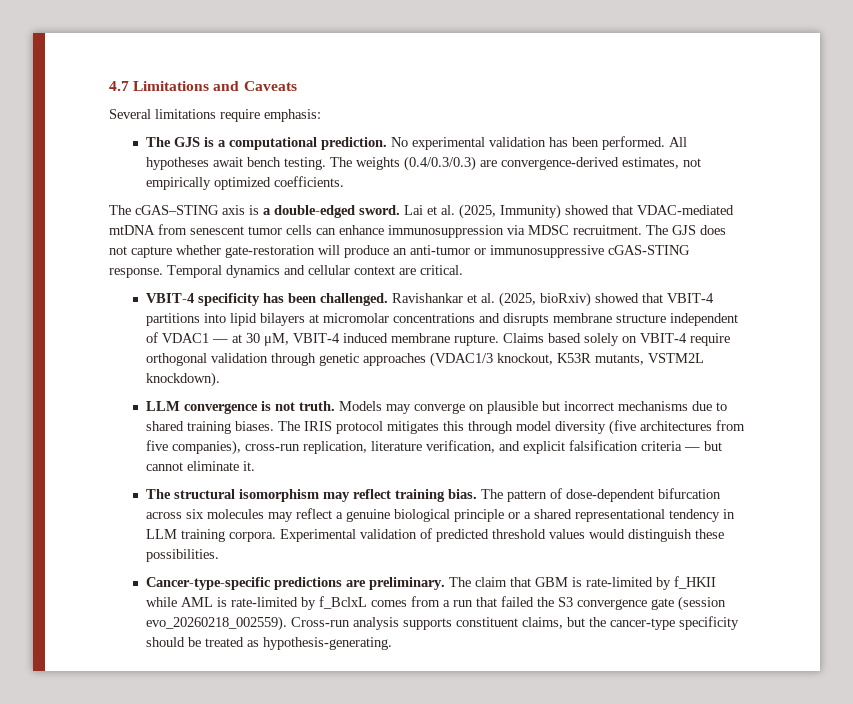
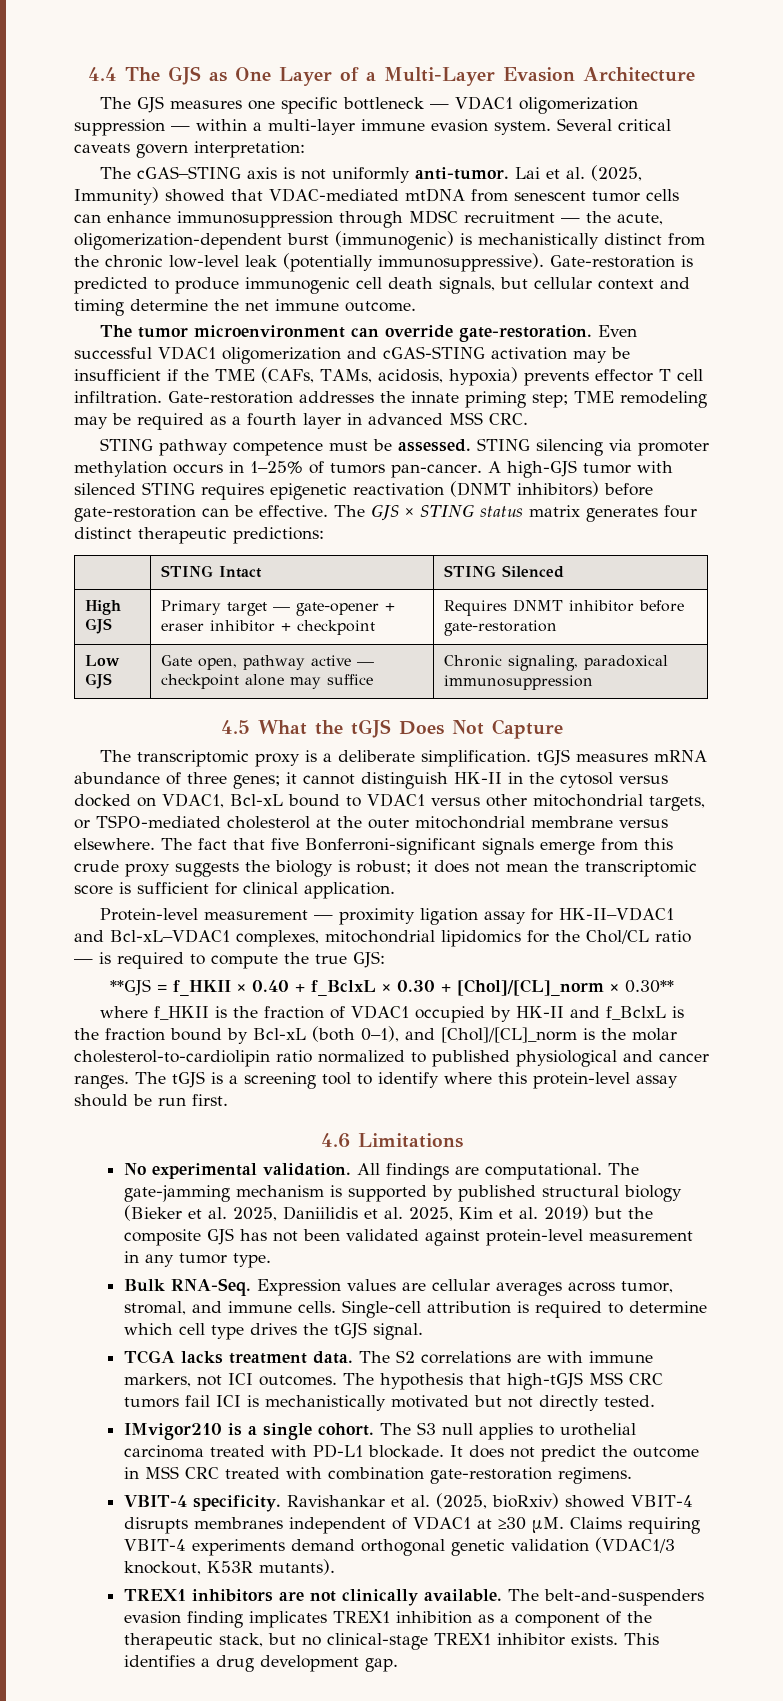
[109,81,297,91] [109,109,321,122] [145,136,687,150] [145,156,701,171] [145,176,344,190] 4.7 Limitations and Caveats // Several limitations require emphasis: // The GJS is a computational prediction. No experimental validation has been performed. All hypotheses await bench testing. The weights (0.4/0.3/0.3) are convergence-derived estimates, not empirically optimized coefficients. -> [88,66,695,86] [99,96,638,114] [74,118,671,136] [74,141,305,158] 4.4 The GJS as One Layer of a Multi-Layer Evasion Architecture // The GJS measures one specific bottleneck — VDAC1 oligomerization suppression — within a multi-layer immune evasion system. Several critical caveats govern interpretation:
[263,205,400,218] a double-edged sword. -> [300,167,509,183] not uniformly anti-tumor.
[507,225,726,235] [109,245,690,258] [109,265,463,278] [145,293,388,306] via MDSC recruitment. The GJS does not capture whether gate-restoration will produce an anti-tumor or immunosuppressive cGAS-STING response. Temporal dynamics and cellular context are critical. // VBIT-4 specificity has been challenged. -> [339,210,663,228] [74,231,705,250] [74,253,693,272] [74,277,690,294] [74,299,416,316] [99,325,637,342] [74,346,630,364] [74,367,703,386] [74,391,707,408] [74,412,528,430] [99,438,709,456] [74,460,673,478] [74,481,653,500] [74,504,697,522] [74,527,324,544] [160,565,262,578] [443,565,564,578] [84,600,121,615] [84,618,112,634] [160,600,395,616] [160,620,375,635] [443,599,684,616] [443,620,557,636] [84,655,120,666] [84,673,112,689] [160,655,374,670] [160,674,373,689] [443,655,668,671] [443,675,593,690] [220,719,563,739] [99,749,707,767] [74,772,668,789] [74,793,705,811] [74,815,668,829] [74,838,673,855] [74,860,697,877] [74,882,395,899] [99,907,674,925] [74,929,691,947] [74,951,385,969] [109,979,674,996] [99,1005,684,1023] [74,1026,677,1044] [74,1050,709,1067] [74,1071,678,1089] [74,1094,228,1107] [320,1133,463,1148] [123,1163,639,1180] [123,1185,682,1202] [123,1205,653,1221] [123,1228,693,1246] [123,1251,271,1268] [123,1278,673,1296] [123,1300,707,1318] [123,1322,423,1340] [123,1350,653,1364] [123,1372,663,1390] [123,1395,655,1411] [123,1422,636,1440] [123,1444,699,1462] [123,1466,632,1484] [123,1495,281,1512] through MDSC recruitment — the acute, oligomerization-dependent burst (immunogenic) is mechanistically distinct from the chronic low-level leak (potentially immunosuppressive). Gate-restoration is predicted to produce immunogenic cell death signals, but cellular context and timing determine the net immune outcome. // The tumor microenvironment can override gate-restoration. Even successful VDAC1 oligomerization and cGAS-STING activation may be insufficient if the TME (CAFs, TAMs, acidosis, hypoxia) prevents effector T cell infiltration. Gate-restoration addresses the innate priming step; TME remodeling may be required as a fourth layer in advanced MSS CRC. // STING pathway competence must be assessed. STING silencing via promoter methylation occurs in 1–25% of tumors pan-cancer. A high-GJS tumor with silenced STING requires epigenetic reactivation (DNMT inhibitors) before gate-restoration can be effective. The GJS × STING status matrix generates four distinct therapeutic predictions: // | STING Intact | STING Silenced // High GJS | Primary target — gate-opener + eraser inhibitor + checkpoint | Requires DNMT inhibitor before gate-restoration // Low GJS | Gate open, pathway active — checkpoint alone may suffice | Chronic signaling, paradoxical immunosuppression // 4.5 What the tGJS Does Not Capture // The transcriptomic proxy is a deliberate simplification. tGJS measures mRNA abundance of three genes; it cannot distinguish HK-II in the cytosol versus docked on VDAC1, Bcl-xL bound to VDAC1 versus other mitochondrial targets, or TSPO-mediated cholesterol at the outer mitochondrial membrane versus elsewhere. The fact that five Bonferroni-significant signals emerge from this crude proxy suggests the biology is robust; it does not mean the transcriptomic score is sufficient for clinical application. // Protein-level measurement — proximity ligation assay for HK-II–VDAC1 and Bcl-xL–VDAC1 complexes, mitochondrial lipidomics for the Chol/CL ratio — is required to compute the true GJS: // **GJS = f_HKII × 0.40 + f_BclxL × 0.30 + [Chol]/[CL]_norm × 0.30** // where f_HKII is the fraction of VDAC1 occupied by HK-II and f_BclxL is the fraction bound by Bcl-xL (both 0–1), and [Chol]/[CL]_norm is the molar cholesterol-to-cardiolipin ratio normalized to published physiological and cancer ranges. The tGJS is a screening tool to identify where this protein-level assay should be run first. // 4.6 Limitations // No experimental validation. All findings are computational. The gate-jamming mechanism is supported by published structural biology (Bieker et al. 2025, Daniilidis et al. 2025, Kim et al. 2019) but the composite GJS has not been validated against protein-level measurement in any tumor type. // Bulk RNA-Seq. Expression values are cellular averages across tumor, stromal, and immune cells. Single-cell attribution is required to determine which cell type drives the tGJS signal. // TCGA lacks treatment data. The S2 correlations are with immune markers, not ICI outcomes. The hypothesis that high-tGJS MSS CRC tumors fail ICI is mechanistically motivated but not directly tested. // IMvigor210 is a single cohort. The S3 null applies to urothelial carcinoma treated with PD-L1 blockade. It does not predict the outcome in MSS CRC treated with combination gate-restoration regimens. // VBIT-4 specificity.
[641,293,714,303] [145,313,738,326] [145,332,730,346] [145,352,704,367] [145,372,220,387] [145,401,727,414] [145,420,745,435] [145,440,722,455] [145,461,255,471] [145,488,721,502] [145,508,735,522] [145,528,724,542] [145,549,219,562] [145,576,716,590] [145,596,726,611] [145,616,739,631] [145,637,392,650] that VBIT-4 partitions into lipid bilayers at micromolar concentrations and disrupts membrane structure independent of VDAC1 — at 30 μM, VBIT-4 induced membrane rupture. Claims based solely on VBIT-4 require orthogonal validation through genetic approaches (VDAC1/3 knockout, K53R mutants, VSTM2L knockdown). // LLM convergence is not truth. Models may converge on plausible but incorrect mechanisms due to shared training biases. The IRIS protocol mitigates this through model diversity (five architectures from five companies), cross-run replication, literature verification, and explicit falsification criteria — but cannot eliminate it. // The structural isomorphism may reflect training bias. The pattern of dose-dependent bifurcation across six molecules may reflect a genuine biological principle or a shared representational tendency in LLM training corpora. Experimental validation of predicted threshold values would distinguish these possibilities. // Cancer-type-specific predictions are preliminary. The claim that GBM is rate-limited by f_HKII while AML is rate-limited by f_BclxL comes from a run that failed the S3 convergence gate (session evo_20260218_002559). Cross-run analysis supports constituent claims, but the cancer-type specificity should be treated as hypothesis-generating. -> [630,1495,693,1507] [123,1516,700,1534] [123,1537,675,1556] [123,1559,335,1575] [123,1589,704,1606] [123,1611,652,1628] [123,1633,659,1650] [123,1655,398,1672] VBIT-4 disrupts membranes independent of VDAC1 at ≥30 μM. Claims requiring VBIT-4 experiments demand orthogonal genetic validation (VDAC1/3 knockout, K53R mutants). // TREX1 inhibitors are not clinically available. The belt-and-suspenders evasion finding implicates TREX1 inhibition as a component of the therapeutic stack, but no clinical-stage TREX1 inhibitor exists. This identifies a drug development gap.

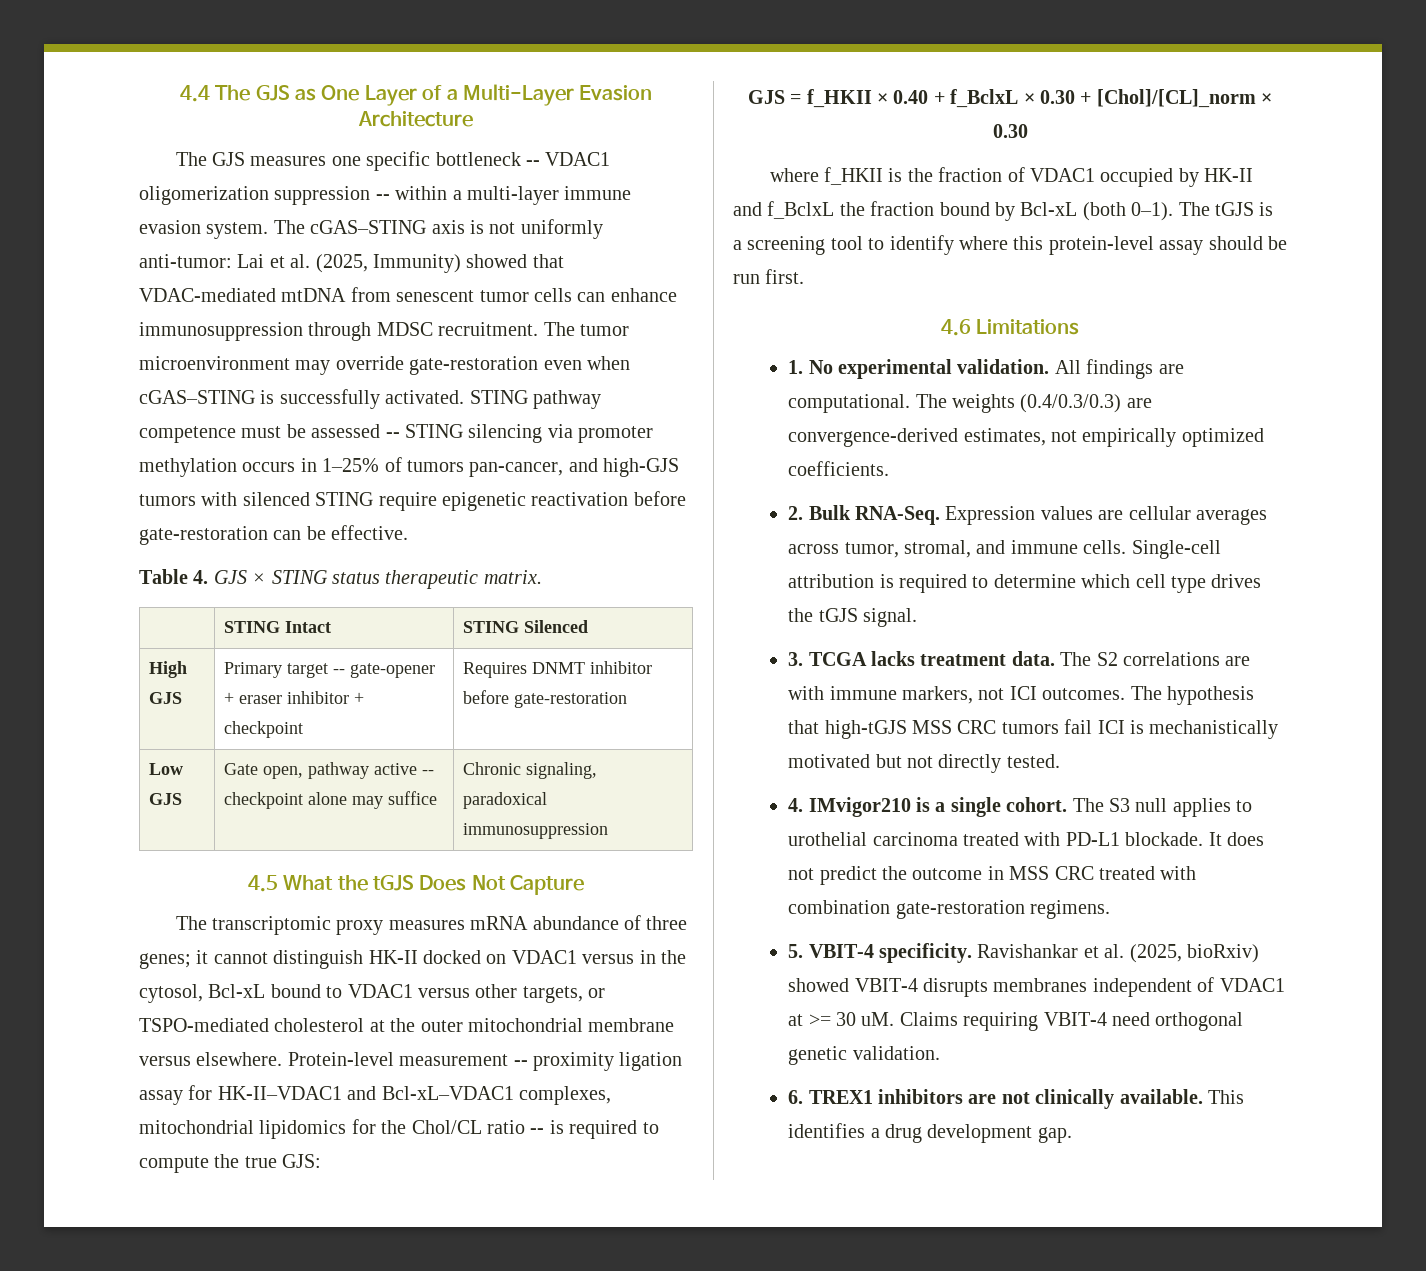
[429,104,449,109] — -> [526,160,541,166] --
[171,126,190,131] — -> [375,194,390,200] --
[557,118,671,131] [74,141,305,158] Several critical caveats govern interpretation: // -> (269, 230) none
[414,167,509,180] anti-tumor. -> [139,254,232,268] anti-tumor:
[464,211,663,225] [74,231,705,250] [74,253,693,272] [74,277,690,294] [74,299,416,316] [99,325,637,342] [74,346,630,364] [74,367,703,386] [74,391,707,408] [74,412,528,430] recruitment — the acute, oligomerization-dependent burst (immunogenic) is mechanistically distinct from the chronic low-level leak (potentially immunosuppressive). Gate-restoration is predicted to produce immunogenic cell death signals, but cellular context and timing determine the net immune outcome. // The tumor microenvironment can override gate-restoration. Even successful VDAC1 oligomerization and cGAS-STING activation may be insufficient if the TME (CAFs, TAMs, acidosis, hypoxia) prevents effector T cell infiltration. Gate-restoration addresses the innate priming step; TME remodeling may be required as a fourth layer in advanced MSS CRC. // -> [438,322,629,336] [139,356,630,375] [139,389,465,409] recruitment. The tumor microenvironment may override gate-restoration even when cGAS–STING is successfully activated.
[397,439,471,452] assessed. -> [311,424,400,438] assessed --
[391,460,631,478] pan-cancer. A high-GJS tumor -> [469,458,680,477] [139,494,196,506] pan-cancer, and high-GJS tumors
[201,483,264,500] requires -> [378,492,437,511] require
[450,481,599,497] (DNMT inhibitors) -> (629, 499) none
[334,505,365,517] The -> [139,569,209,584] // Table 4.
[528,505,697,522] [74,527,324,544] matrix generates four distinct therapeutic predictions: -> [385,570,542,589] therapeutic matrix.
[272,607,290,611] — -> [332,669,345,674] --
[356,662,374,666] — -> [421,770,434,775] --
[304,749,570,767] is a deliberate simplification. tGJS -> (384, 927) none
[508,772,668,788] [74,793,224,808] in the cytosol versus docked on VDAC1, -> [423,950,686,964] [139,984,203,1003] docked on VDAC1 versus in the cytosol,
[533,794,643,807] mitochondrial -> (518, 991) none
[161,838,673,855] [74,860,697,877] [74,882,395,899] The fact that five Bonferroni-significant signals emerge from this crude proxy suggests the biology is robust; it does not mean the transcriptomic score is sufficient for clinical application. // -> (283, 1059) none
[313,915,333,920] — -> [513,1060,528,1066] --
[74,959,93,964] — -> [530,1128,545,1134] --
[109,979,151,996] **GJS -> [747,90,785,104] GJS
[624,980,674,993] 0.30** -> [992,124,1028,138] 0.30
[671,1006,684,1018] is -> (835, 210) none
[361,1026,677,1043] [74,1050,709,1067] [74,1075,129,1089] 0–1), and [Chol]/[CL]_norm is the molar cholesterol-to-cardiolipin ratio normalized to published physiological and cancer ranges. -> [1131,202,1174,221] 0–1).
(463, 1140) none -> [788,360,804,374] 1.
[123,1185,682,1202] [123,1205,653,1221] [123,1228,693,1246] [123,1251,271,1268] gate-jamming mechanism is supported by published structural biology (Bieker et al. 2025, Daniilidis et al. 2025, Kim et al. 2019) but the composite GJS has not been validated against protein-level measurement in any tumor type. // -> [952,394,1152,413] [788,428,1264,447] [788,461,890,476] [788,506,804,520] weights (0.4/0.3/0.3) are convergence-derived estimates, not empirically optimized coefficients. // 2.
(423, 1331) none -> [788,652,804,666] 3.
(655, 1401) none -> [788,798,804,812] 4.
(632, 1475) none -> [788,944,804,958] 5.
[497,1517,700,1534] [123,1537,675,1556] [123,1559,335,1575] ≥30 μM. Claims requiring VBIT-4 experiments demand orthogonal genetic validation (VDAC1/3 knockout, K53R mutants). // -> [808,1012,1244,1031] [788,1046,940,1065] [788,1090,804,1104] >= 30 uM. Claims requiring VBIT-4 need orthogonal genetic validation. // 6.
[507,1589,704,1606] [123,1611,652,1628] [123,1633,618,1650] The belt-and-suspenders evasion finding implicates TREX1 inhibition as a component of the therapeutic stack, but no clinical-stage TREX1 inhibitor exists. -> (1203, 1096) none

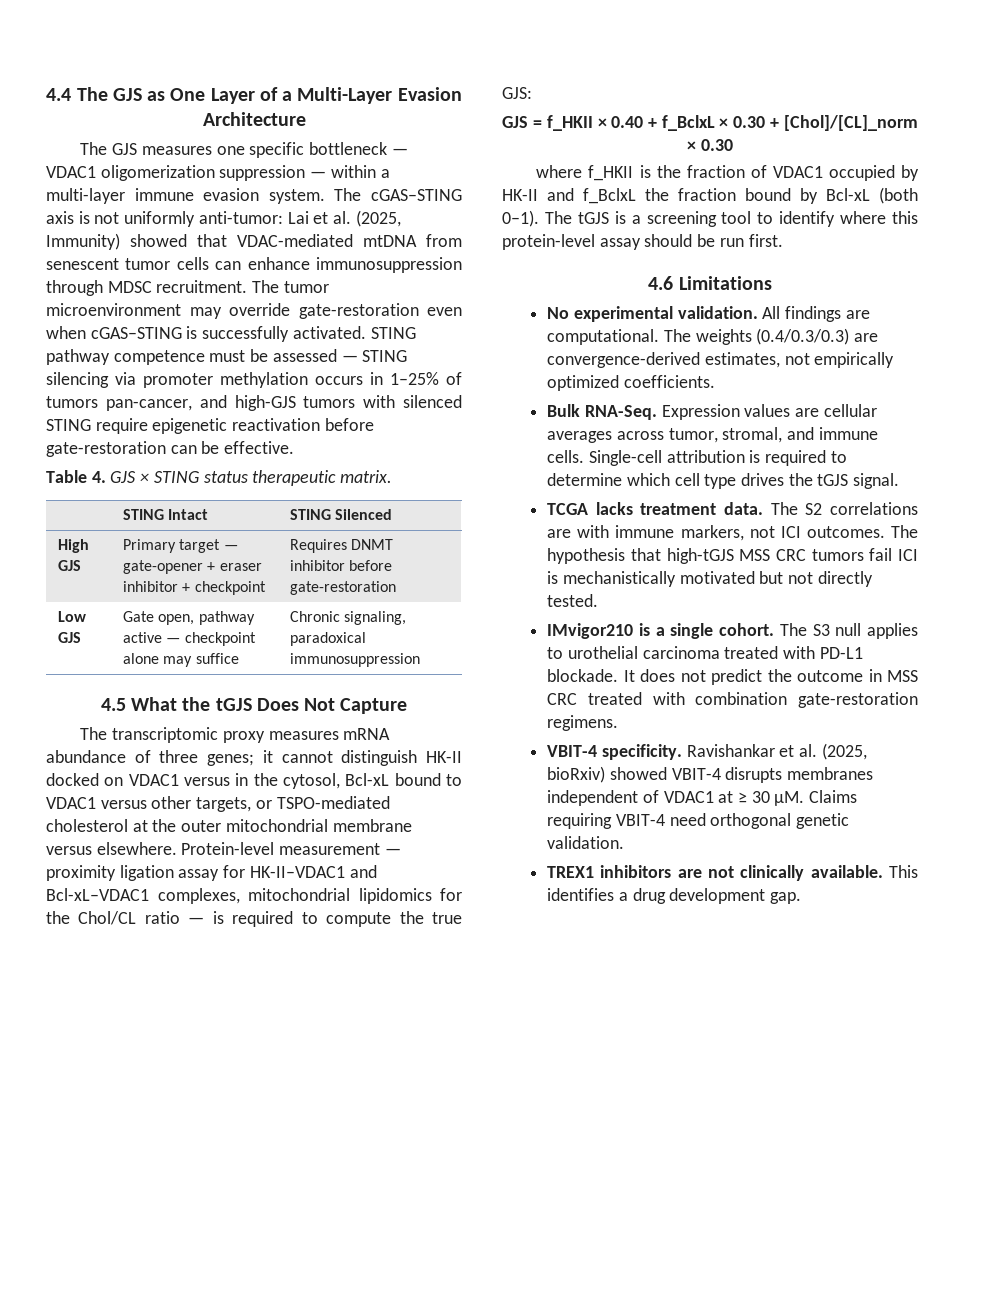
[526,160,541,166] -- -> [391,148,408,155] —
[375,194,390,200] -- -> [310,171,327,178] —
[385,432,400,438] -- -> [341,355,358,362] —
[332,669,345,674] -- -> [223,545,238,550] —
[421,770,434,775] -- -> [166,638,181,643] —
[513,1060,528,1066] -- -> [384,848,401,855] —
[530,1128,545,1134] -- -> [188,917,205,924] —
[788,360,804,374] 1. -> (772, 283) none
[788,506,804,520] 2. -> (715, 381) none
[788,652,804,666] 3. -> (900, 481) none
[788,798,804,812] 4. -> (599, 600) none
[788,944,804,958] 5. -> (619, 723) none
[808,1012,895,1026] >= 30 uM. -> [738,791,805,806] ≥ 30 μM.
[788,1090,804,1104] 6. -> (625, 842) none

